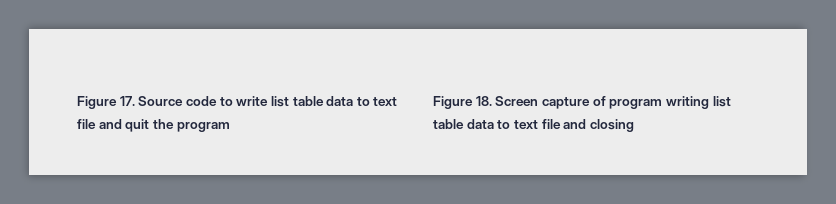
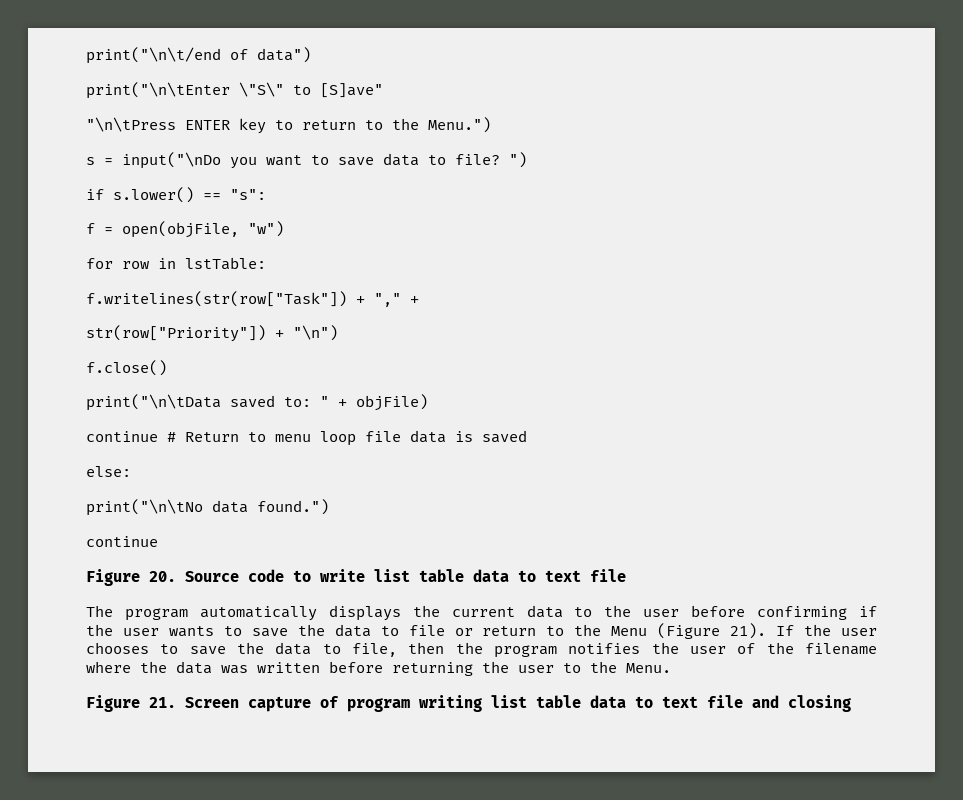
[77,96,135,109] Figure 17. -> [86,47,311,64] [86,82,383,99] [86,117,491,134] [86,152,527,169] [86,187,266,203] [86,221,284,238] [86,257,266,270] [86,291,419,307] [86,325,338,342] [86,360,167,376] [86,394,428,411] [86,430,527,446] [86,466,131,477] [86,499,329,516] [86,536,158,547] [86,569,176,586] print("\n\t/end of data") // print("\n\tEnter \"S\" to [S]ave" // "\n\tPress ENTER key to return to the Menu.") // s = input("\nDo you want to save data to file? ") // if s.lower() == "s": // f = open(objFile, "w") // for row in lstTable: // f.writelines(str(row["Task"]) + "," + // str(row["Priority"]) + "\n") // f.close() // print("\n\tData saved to: " + objFile) // continue # Return to menu loop file data is saved // else: // print("\n\tNo data found.") // continue // Figure 20.
[98,119,230,132] [433,96,492,109] and quit the program // Figure 18. -> [86,605,877,621] [86,623,878,639] [86,642,878,658] [86,661,671,676] [86,695,176,712] // The program automatically displays the current data to the user before confirming if the user wants to save the data to file or return to the Menu (Figure 21). If the user chooses to save the data to file, then the program notifies the user of the filename where the data was written before returning the user to the Menu. // Figure 21.

